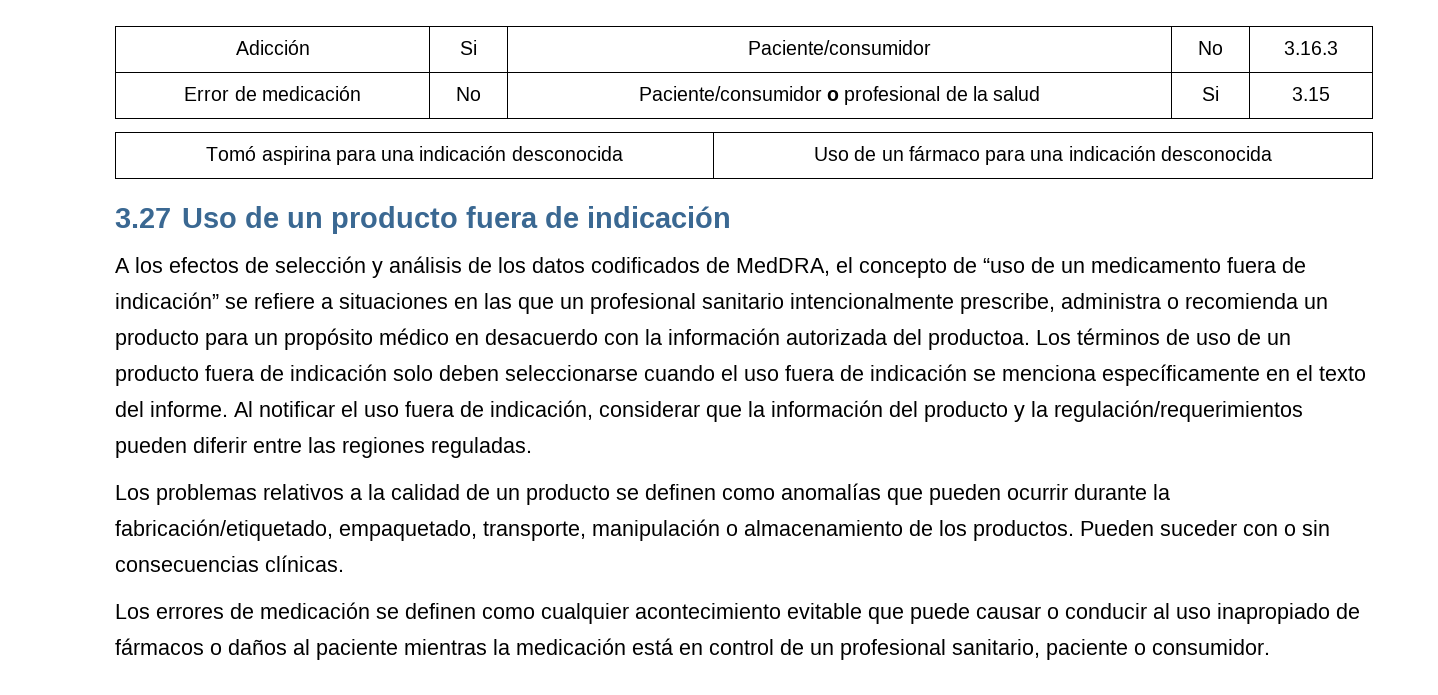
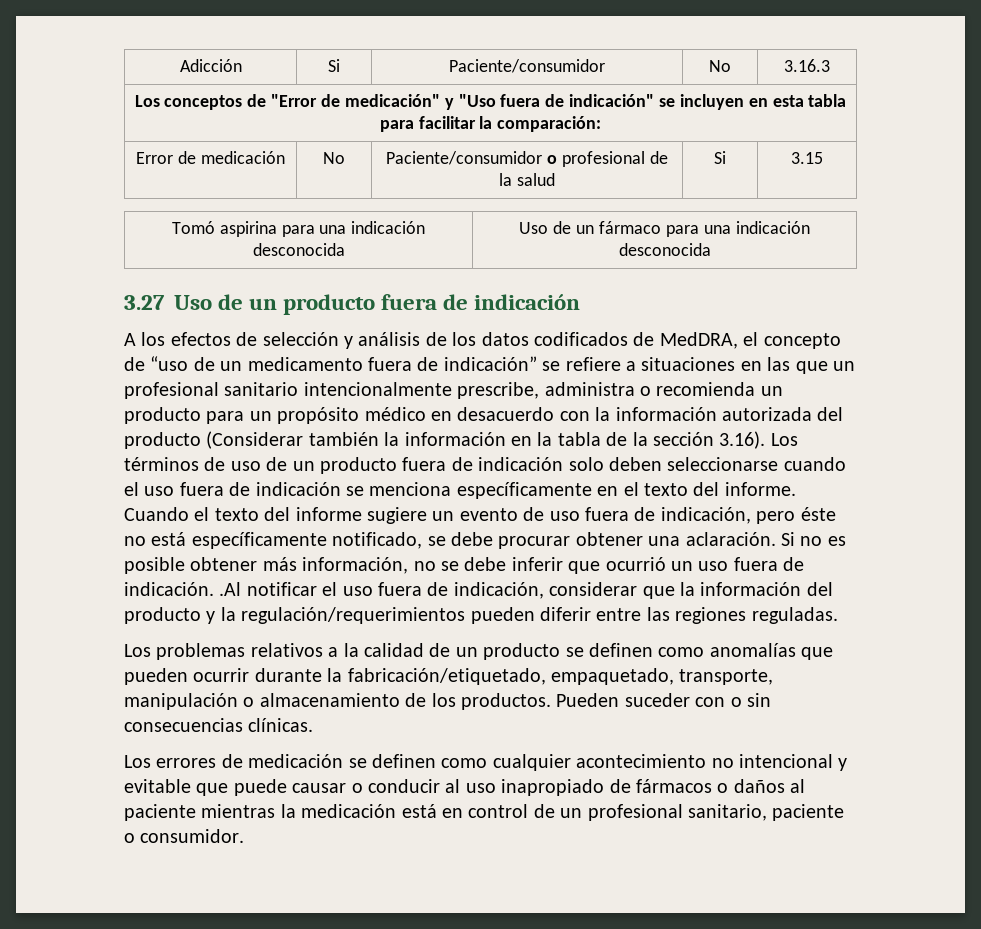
(1338, 48) none -> [134,94,847,110] [379,116,602,132] // Los conceptos de "Error de medicación" y "Uso fuera de indicación" se incluyen en esta tabla para facilitar la comparación:
[928,329,1030,350] productoa. -> [124,431,766,449] producto (Considerar también la información en la tabla de la sección 3.16).
[234,401,253,417] Al -> [124,507,836,524] [124,532,846,549] [124,557,805,574] [124,582,242,596] Cuando el texto del informe sugiere un evento de uso fuera de indicación, pero éste no está específicamente notificado, se debe procurar obtener una aclaración. Si no es posible obtener más información, no se debe inferir que ocurrió un uso fuera de indicación. .Al
(781, 611) none -> [711,754,848,771] no intencional y

